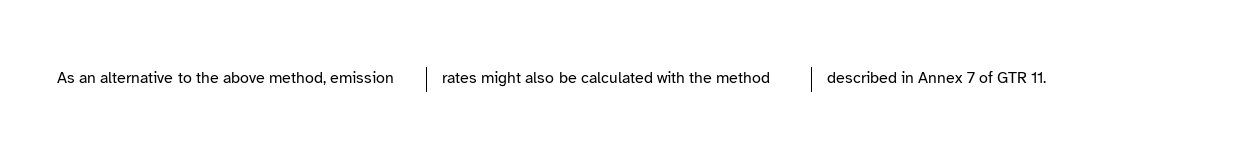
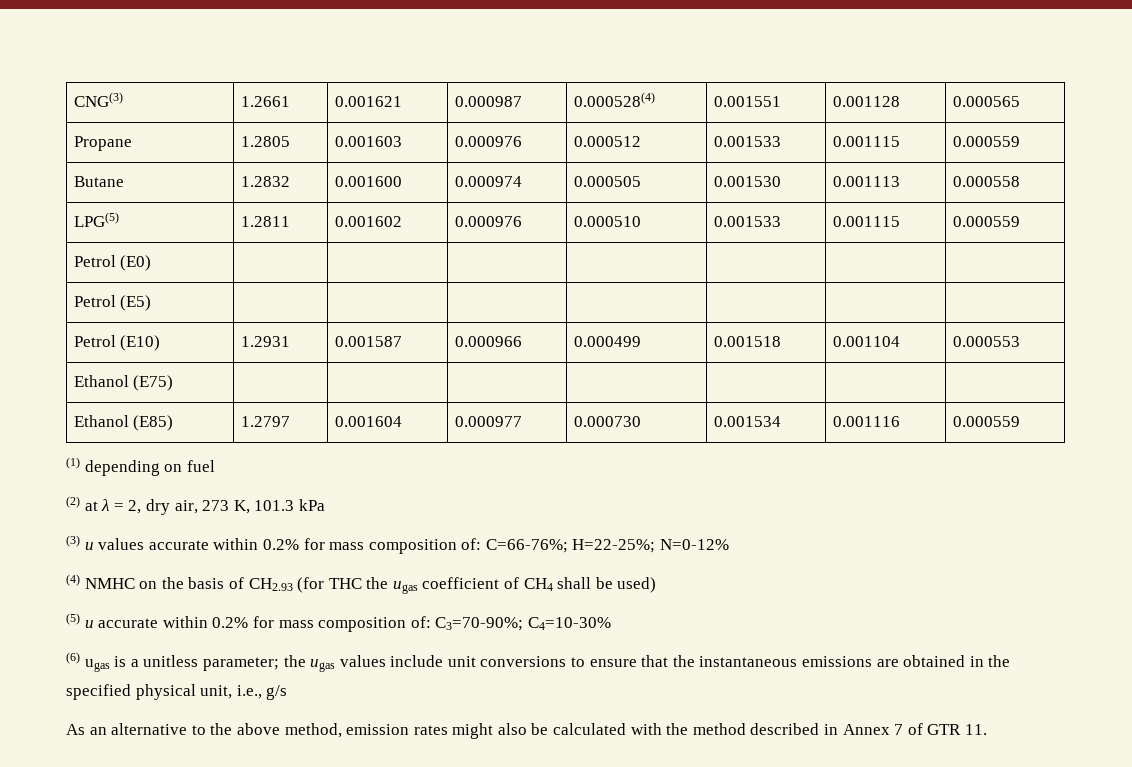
(57, 77) none -> [73,92,123,107] [240,96,290,107] [334,96,402,107] [454,96,522,107] [573,92,655,107] [713,96,781,107] [832,96,900,107] [952,96,1020,107] [73,136,132,151] [240,136,290,147] [334,136,402,147] [454,136,522,147] [573,136,641,147] [713,136,781,147] [832,136,900,147] [952,136,1020,147] [73,176,124,187] [240,176,290,187] [334,176,402,187] [454,176,522,187] [573,176,641,187] [713,176,781,187] [832,176,900,187] [952,176,1020,187] [73,212,119,227] [240,216,290,227] [334,216,402,227] [454,216,522,227] [573,216,641,227] [713,216,781,227] [832,216,900,227] [952,216,1020,227] [73,255,152,271] [73,295,152,311] [73,335,161,351] [240,336,290,347] [334,336,402,347] [454,336,522,347] [573,336,641,347] [713,336,781,347] [832,336,900,347] [952,336,1020,347] [73,375,174,391] [73,415,174,431] [240,416,290,427] [334,416,402,427] [454,416,522,427] [573,416,641,427] [713,416,781,427] [832,416,900,427] [952,416,1020,427] [66,457,215,476] [66,496,325,515] [66,535,730,554] [66,574,657,594] [66,613,611,632] [66,652,1011,672] [66,684,288,700] CNG(3) | 1.2661 | 0.001621 | 0.000987 | 0.000528(4) | 0.001551 | 0.001128 | 0.000565 // Propane | 1.2805 | 0.001603 | 0.000976 | 0.000512 | 0.001533 | 0.001115 | 0.000559 // Butane | 1.2832 | 0.001600 | 0.000974 | 0.000505 | 0.001530 | 0.001113 | 0.000558 // LPG(5) | 1.2811 | 0.001602 | 0.000976 | 0.000510 | 0.001533 | 0.001115 | 0.000559 // Petrol (E0) | | | | | | | // Petrol (E5) | | | | | | | // Petrol (E10) | 1.2931 | 0.001587 | 0.000966 | 0.000499 | 0.001518 | 0.001104 | 0.000553 // Ethanol (E75) | | | | | | | // Ethanol (E85) | 1.2797 | 0.001604 | 0.000977 | 0.000730 | 0.001534 | 0.001116 | 0.000559 // (1) depending on fuel // (2) at λ = 2, dry air, 273 K, 101.3 kPa // (3) u values accurate within 0.2% for mass composition of: C=66-76%; H=22-25%; N=0-12% // (4) NMHC on the basis of CH2.93 (for THC the ugas coefficient of CH4 shall be used) // (5) u accurate within 0.2% for mass composition of: C3=70-90%; C4=10-30% // (6) ugas is a unitless parameter; the ugas values include unit conversions to ensure that the instantaneous emissions are obtained in the specified physical unit, i.e., g/s //

